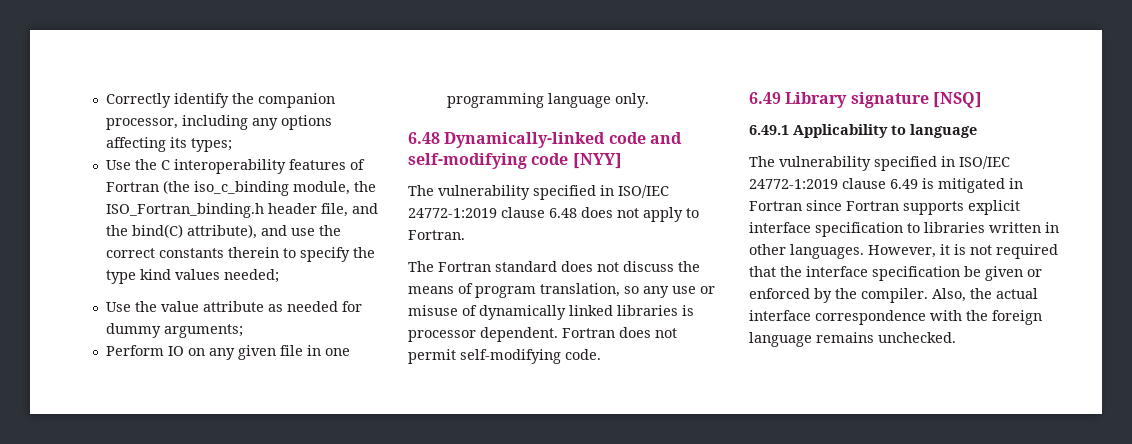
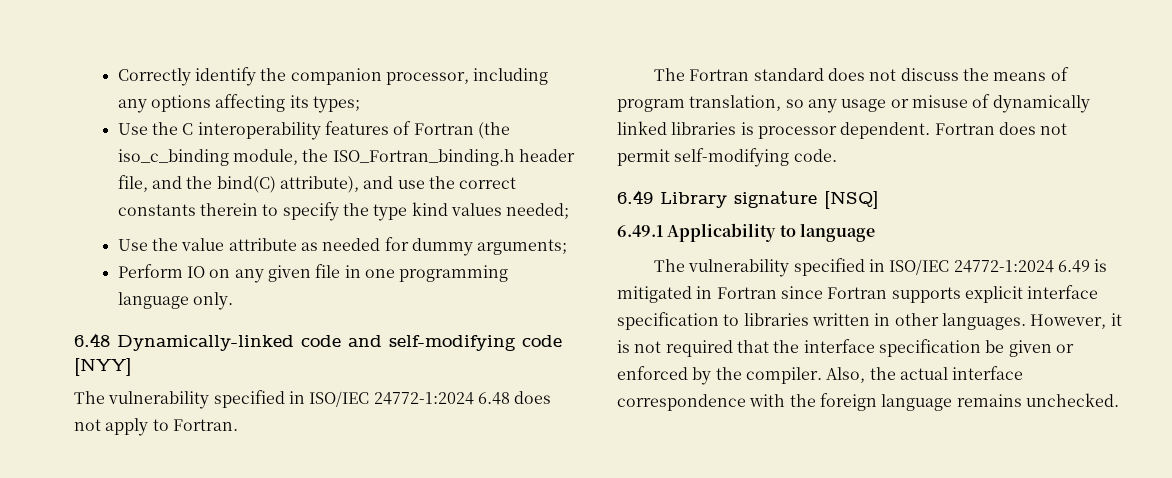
[408,207,545,218] 24772-1:2019 clause -> [373,392,474,405] 24772-1:2024
[672,286,696,294] use -> [841,99,887,112] usage
[749,178,886,189] 24772-1:2019 clause -> [953,260,1054,273] 24772-1:2024

